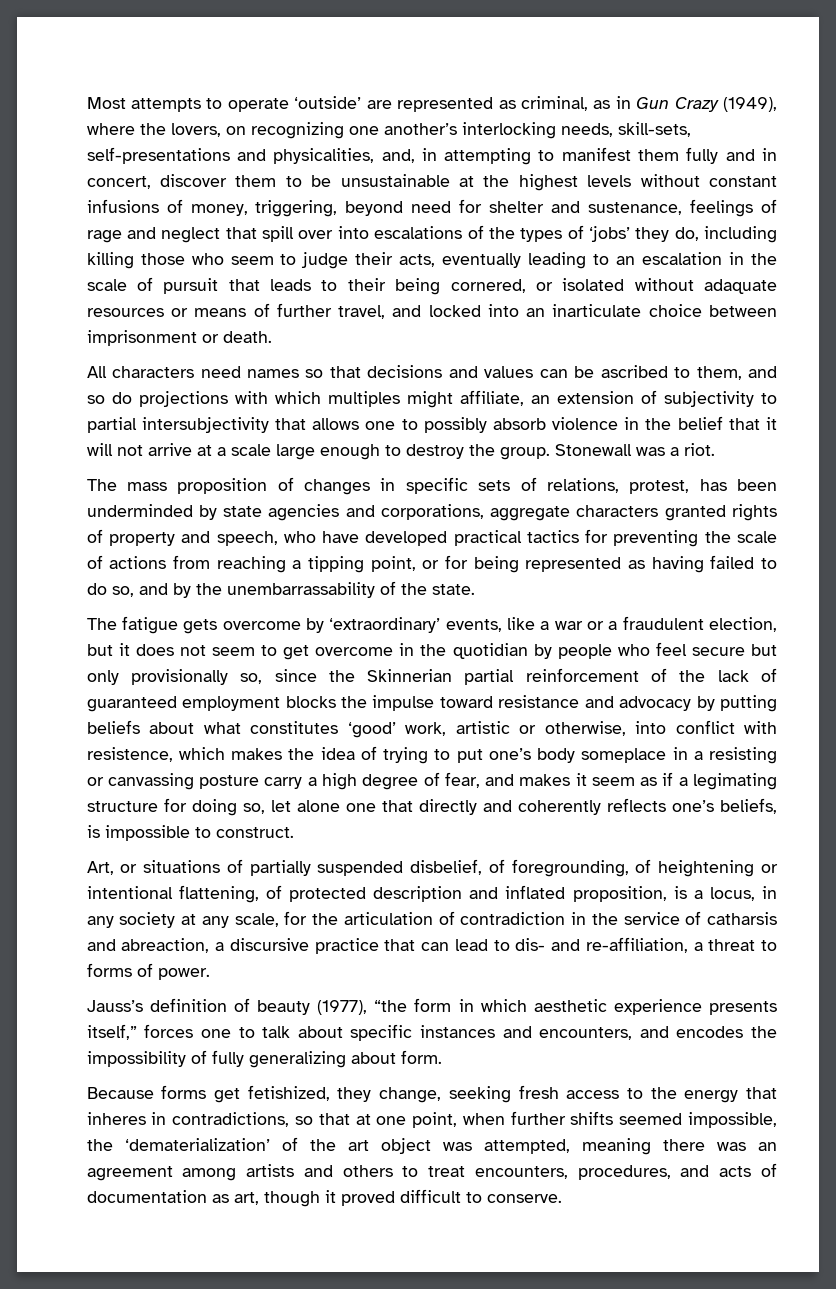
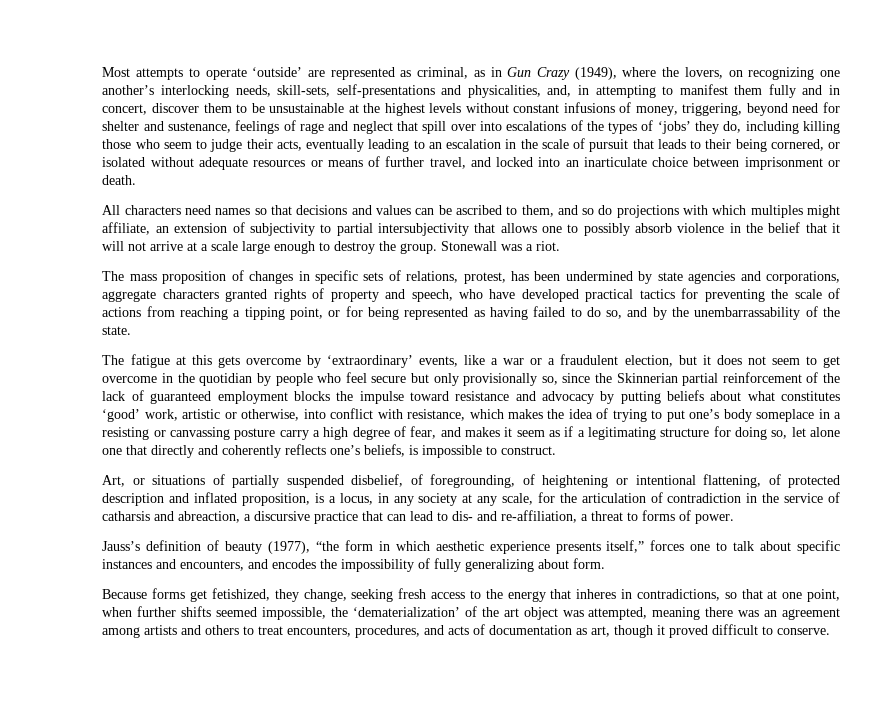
[704,279,777,294] adaquate -> [199,157,249,170] adequate
[86,504,193,517] underminded -> [565,271,633,281] undermined
(178, 625) none -> [175,355,212,365] at this
[86,747,173,762] resistence, -> [407,409,466,421] resistance,
[693,773,778,790] legimating -> [588,427,657,440] legitimating

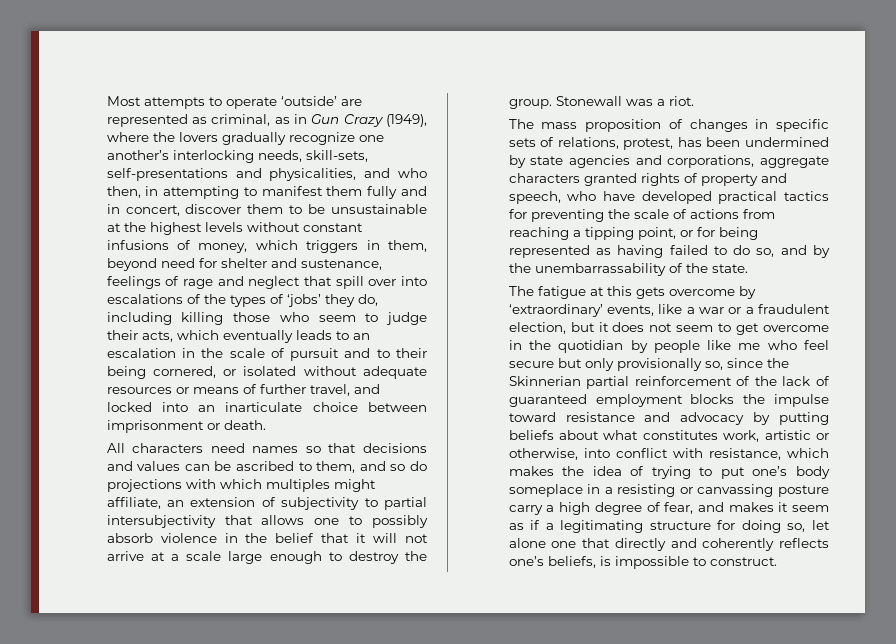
[684,67,815,80] lovers, on recognizing -> [178,132,355,145] lovers gradually recognize
[547,85,572,97] and, -> [364,168,427,178] [106,186,141,198] and who then,
[682,103,743,116] triggering, -> [255,240,427,253] which triggers in them,
[306,139,410,152] eventually leading -> [176,330,332,343] which eventually leads
[632,139,686,149] that leads -> [344,348,371,358] and
(313, 379) none -> [707,340,761,350] like me
[102,409,141,422] ‘good’ -> (718, 435) none
[102,474,841,488] [102,492,840,506] [102,510,735,524] [102,540,841,554] [102,558,606,572] [102,588,840,602] [102,606,840,620] [102,624,831,638] // Art, or situations of partially suspended disbelief, of foregrounding, of heightening or intentional flattening, of protected description and inflated proposition, is a locus, in any society at any scale, for the articulation of contradiction in the service of catharsis and abreaction, a discursive practice that can lead to dis- and re-affiliation, a threat to forms of power. // Jauss’s definition of beauty (1977), “the form in which aesthetic experience presents itself,” forces one to talk about specific instances and encounters, and encodes the impossibility of fully generalizing about form. // Because forms get fetishized, they change, seeking fresh access to the energy that inheres in contradictions, so that at one point, when further shifts seemed impossible, the ‘dematerialization’ of the art object was attempted, meaning there was an agreement among artists and others to treat encounters, procedures, and acts of documentation as art, though it proved difficult to conserve. -> (777, 561) none

